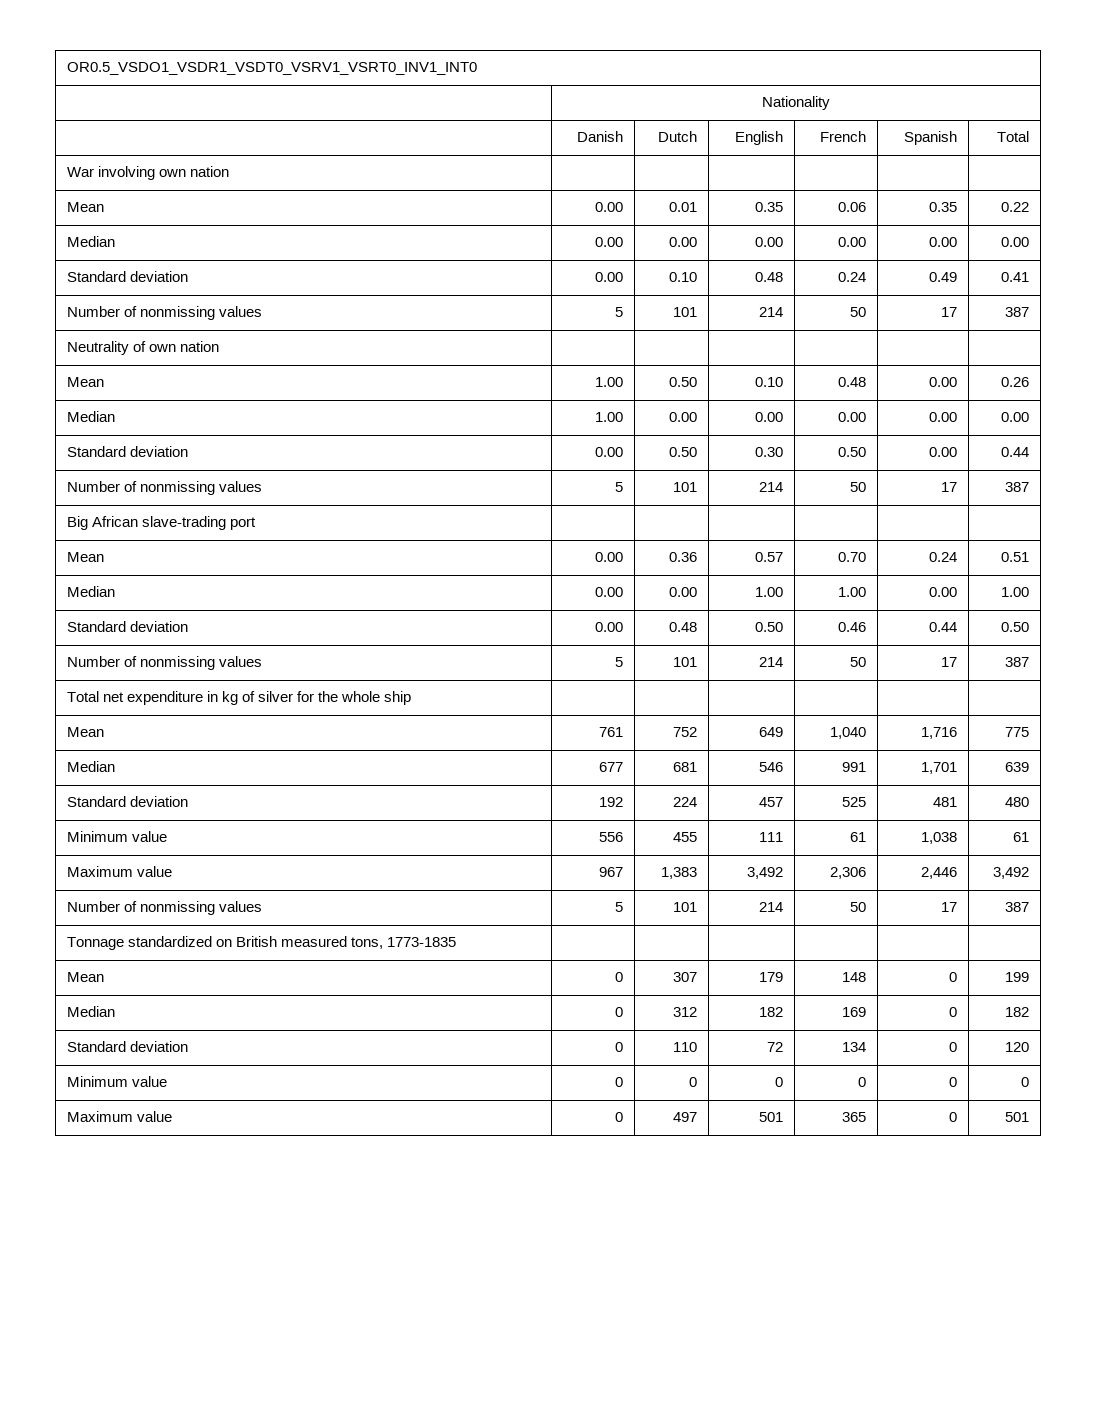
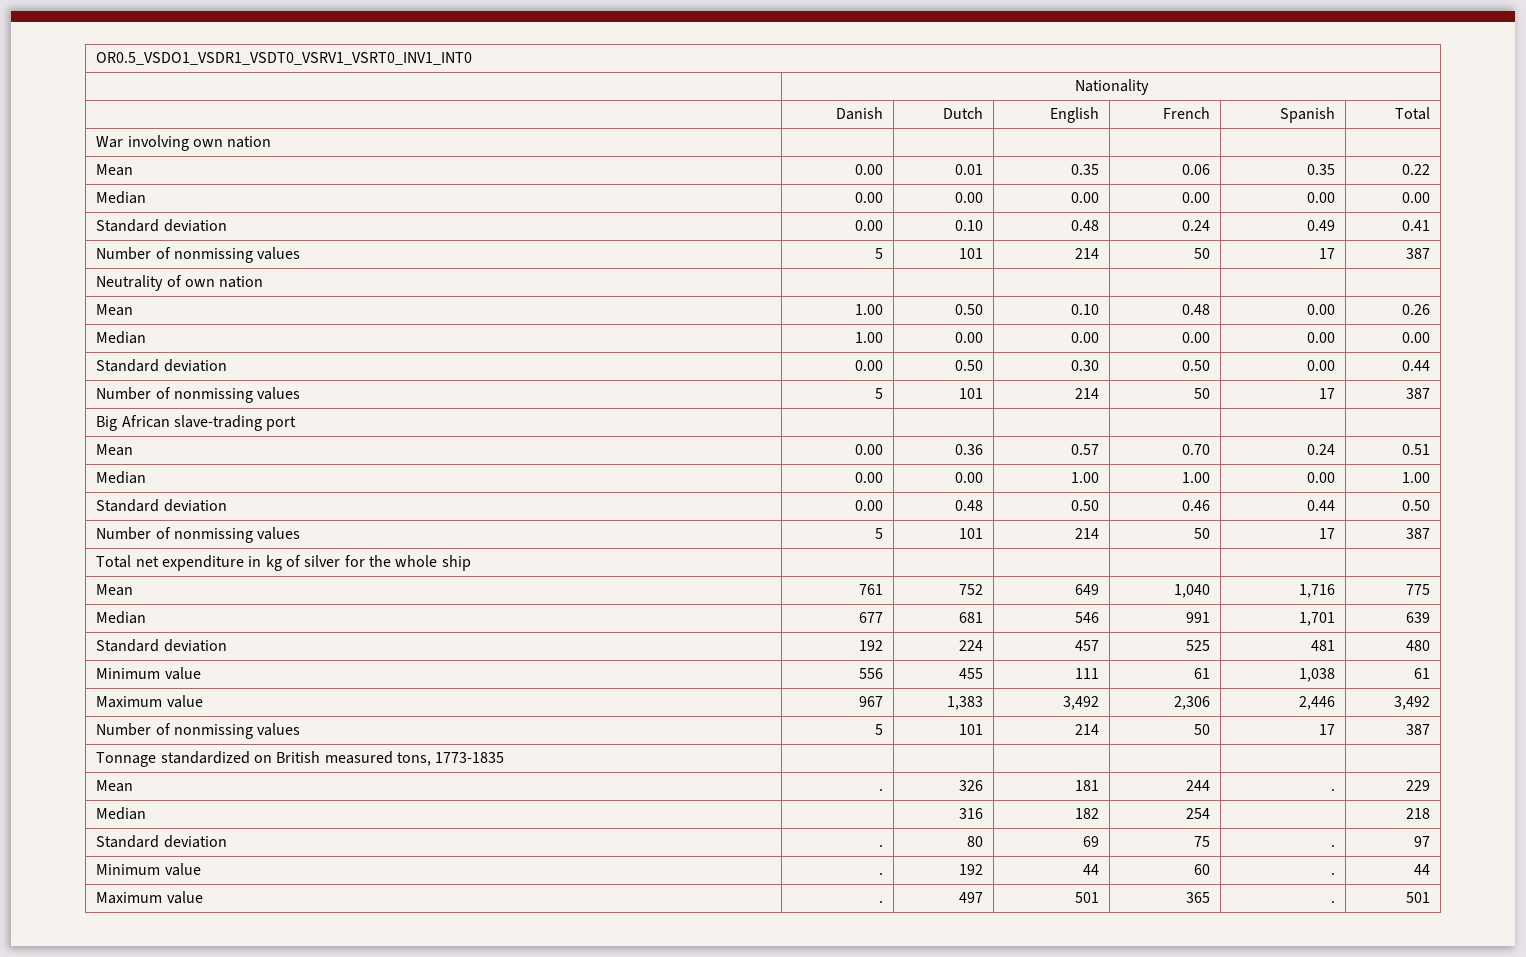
[615,972,624,982] [673,972,698,982] [759,972,784,982] [842,972,867,982] [949,972,958,982] [1005,972,1030,982] [66,1006,115,1017] [615,1007,624,1017] [673,1007,698,1017] 0 | 307 | 179 | 148 | 0 | 199 // Median | 0 | 312 -> [878,788,883,791] [958,780,983,791] [1074,780,1099,791] [1185,780,1210,791] [1330,788,1335,791] [1405,780,1430,791] [96,807,147,820] [958,808,983,819] . | 326 | 181 | 244 | . | 229 // Median | | 316
[842,1007,867,1017] [949,1007,958,1017] [1005,1007,1030,1017] [66,1041,188,1052] [615,1042,624,1052] [673,1042,698,1052] [767,1042,784,1052] [842,1042,867,1052] [949,1042,958,1052] [1005,1042,1030,1052] [66,1076,167,1087] [615,1077,624,1087] [689,1077,698,1087] [775,1077,784,1087] [858,1077,867,1087] [949,1077,958,1087] [1021,1077,1030,1087] [66,1111,172,1122] [615,1112,624,1122] 169 | 0 | 182 // Standard deviation | 0 | 110 | 72 | 134 | 0 | 120 // Minimum value | 0 | 0 | 0 | 0 | 0 | 0 // Maximum value | 0 -> [1185,808,1210,819] [1405,808,1430,819] [96,835,227,848] [878,844,883,847] [966,836,983,847] [1082,836,1099,847] [1193,836,1210,847] [1330,844,1335,847] [1413,836,1430,847] [96,863,201,876] [878,872,883,875] [958,864,983,875] [1082,864,1099,875] [1193,864,1210,875] [1330,872,1335,875] [1413,864,1430,875] [96,891,203,904] [878,900,883,903] 254 | | 218 // Standard deviation | . | 80 | 69 | 75 | . | 97 // Minimum value | . | 192 | 44 | 60 | . | 44 // Maximum value | .
[949,1112,958,1122] 0 -> [1330,900,1335,903] .

